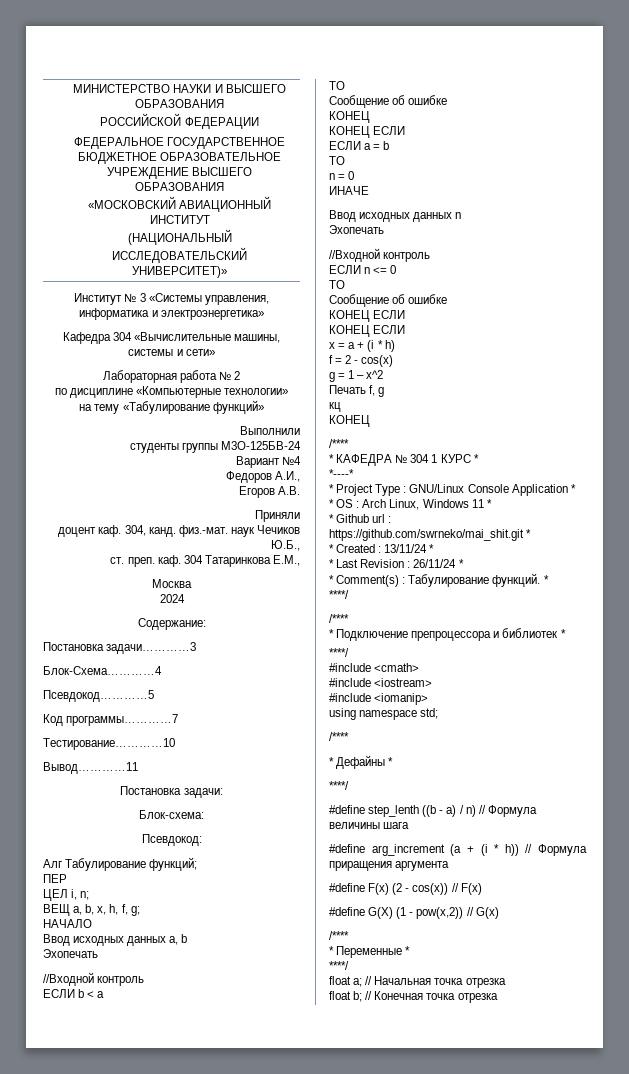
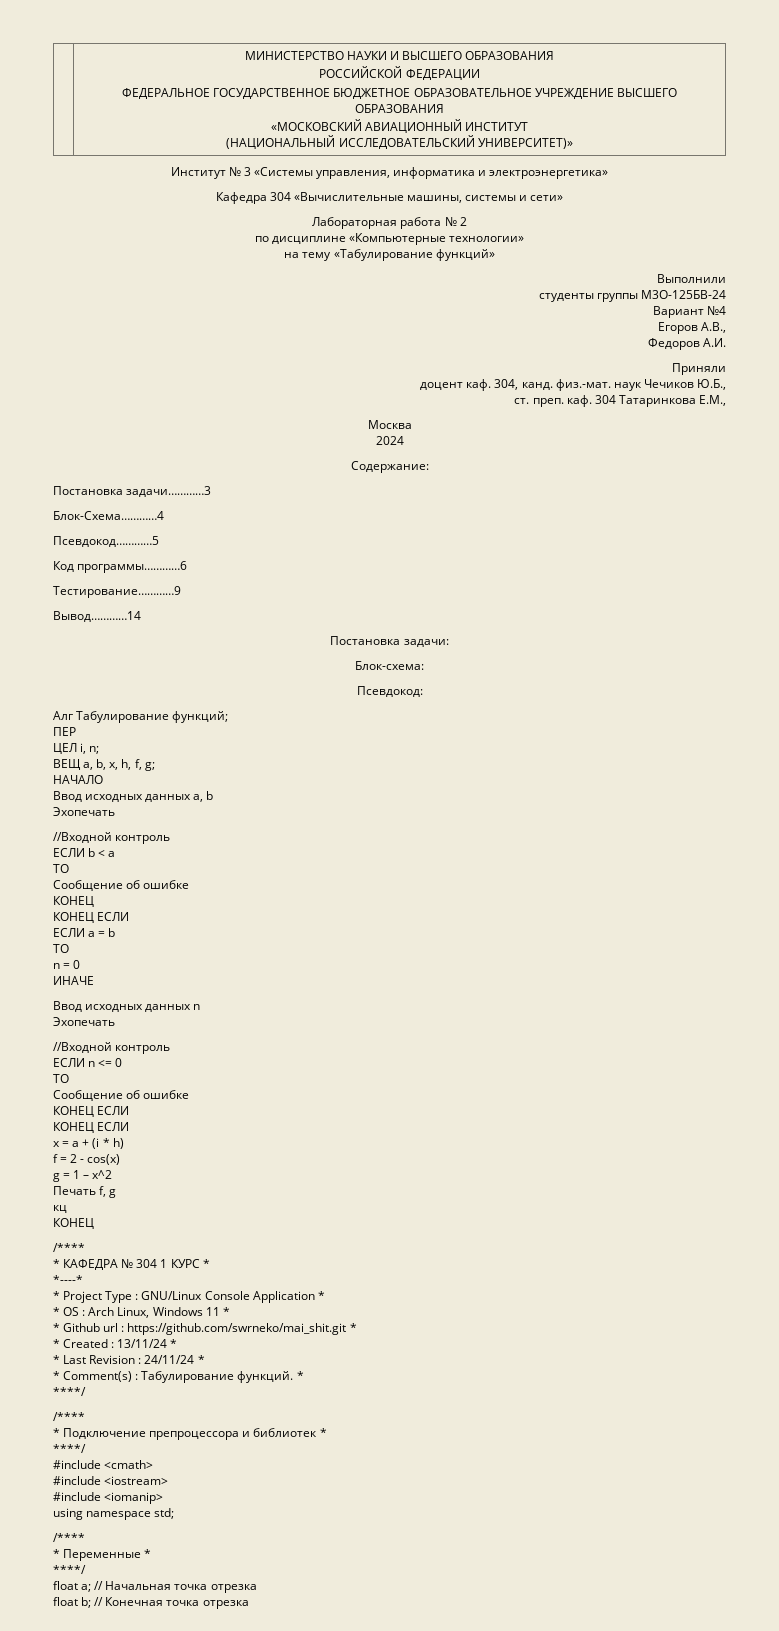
(301, 460) none -> [657,322,726,334] // Егоров А.В.,
[275,471,300,482] [238,486,300,498] А.И., // Егоров А.В. -> [703,338,726,347] А.И.
[66,714,179,726] [43,738,175,750] [43,762,138,774] программы…………7 // Тестирование…………10 // Вывод…………11 -> [77,561,188,573] [53,586,181,598] [53,611,141,622] программы…………6 // Тестирование…………9 // Вывод…………14
[413,559,457,568] 26/11/24 -> [144,1355,195,1364] 24/11/24
[329,755,394,769] [329,781,349,790] [329,805,537,817] [329,822,410,829] [329,844,587,856] [329,861,450,871] [329,883,482,895] [329,907,499,919] [329,931,349,940] // * Дефайны * // ****/ // #define step_lenth ((b - a) / n) // Формула величины шага // #define arg_increment (a + (i * h)) // Формула приращения аргумента // #define F(x) (2 - cos(x)) // F(x) // #define G(X) (1 - pow(x,2)) // G(x) // /**** -> (85, 1537) none

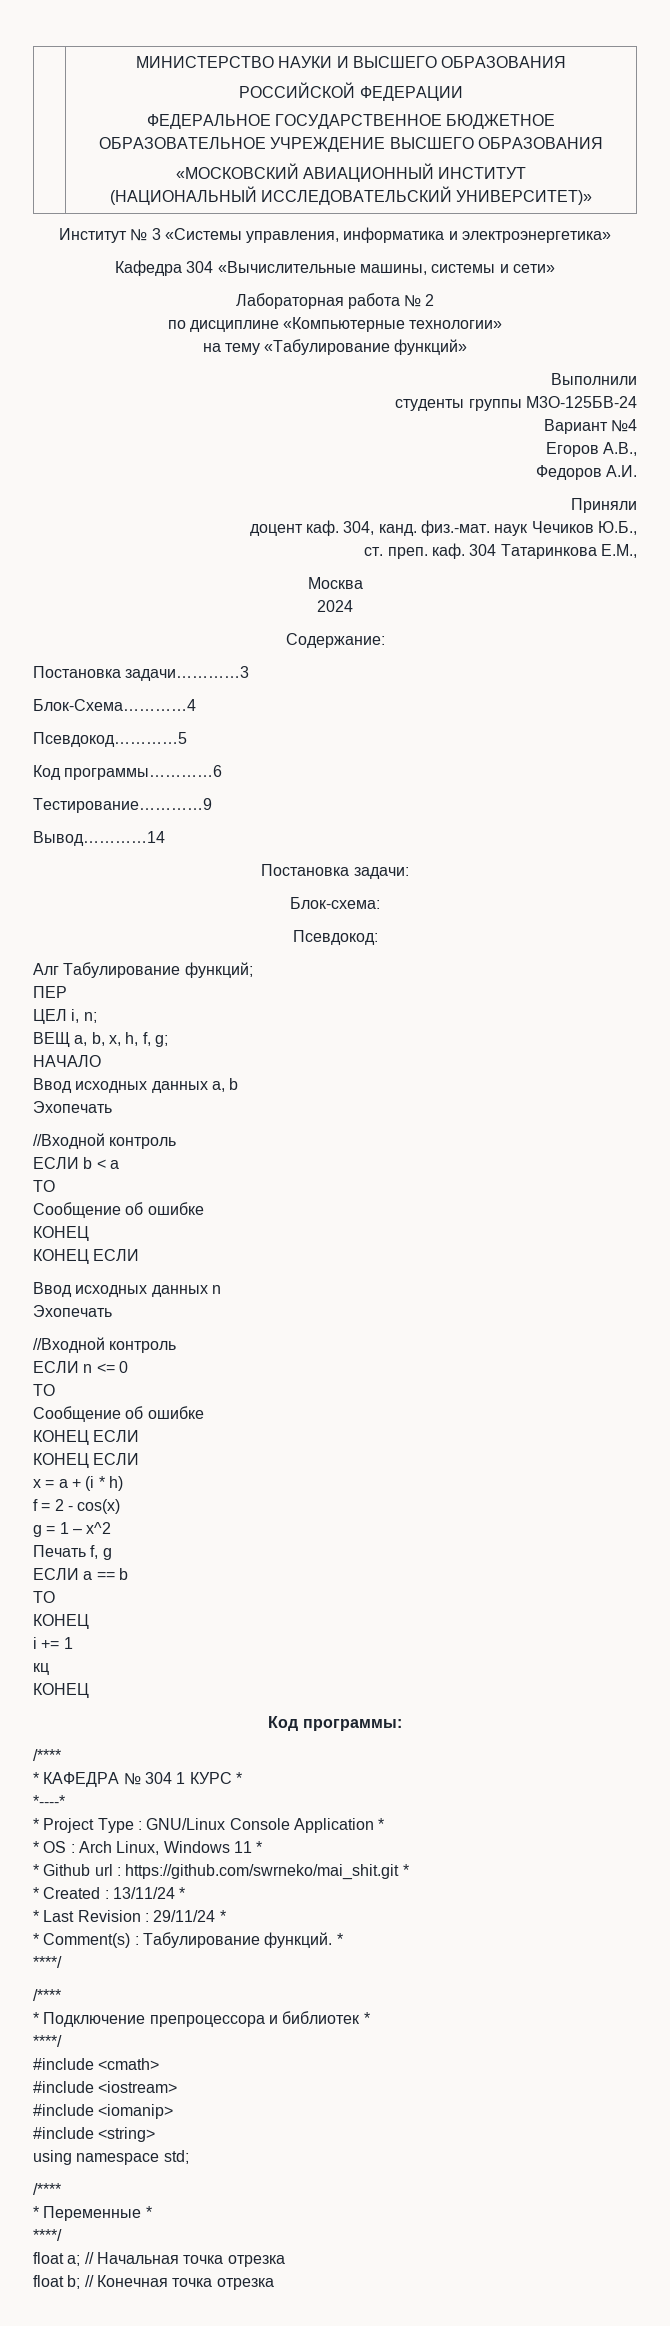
[53,928,116,937] [53,944,69,953] [53,960,81,969] [53,976,94,985] // ЕСЛИ a = b // ТО // n = 0 // ИНАЧЕ -> (140, 1255) none
(117, 1193) none -> [33,1568,128,1580] [33,1591,55,1603] [33,1614,89,1629] [33,1637,73,1649] // ЕСЛИ a == b // ТО // КОНЕЦ // i += 1
(94, 1223) none -> [268,1716,402,1731] // Код программы:
[144,1355,195,1364] 24/11/24 -> [153,1910,216,1922] 29/11/24
(164, 1498) none -> [33,2127,156,2142] // #include <string>

